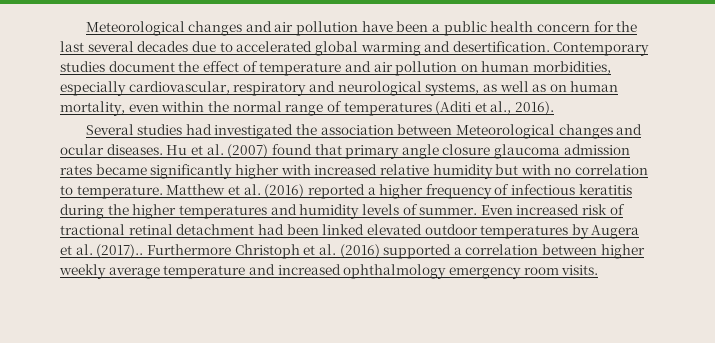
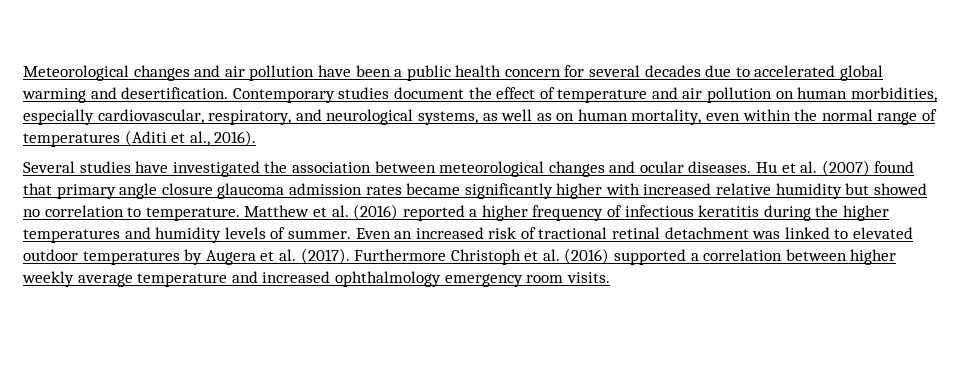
[616,21,638,32] [60,41,84,52] the last -> (585, 71) none
[233,82,307,96] respiratory -> [208,110,292,125] respiratory,
[185,124,212,135] had -> [135,161,169,173] have
[456,124,556,139] Meteorological -> [439,161,545,177] meteorological
[520,164,551,175] with -> [873,183,927,195] showed
(513, 210) none -> [394,231,413,239] an
[257,224,365,235] had been linked -> [752,227,849,239] was linked to
[96,244,144,258] (2017).. -> [300,248,350,264] (2017).

